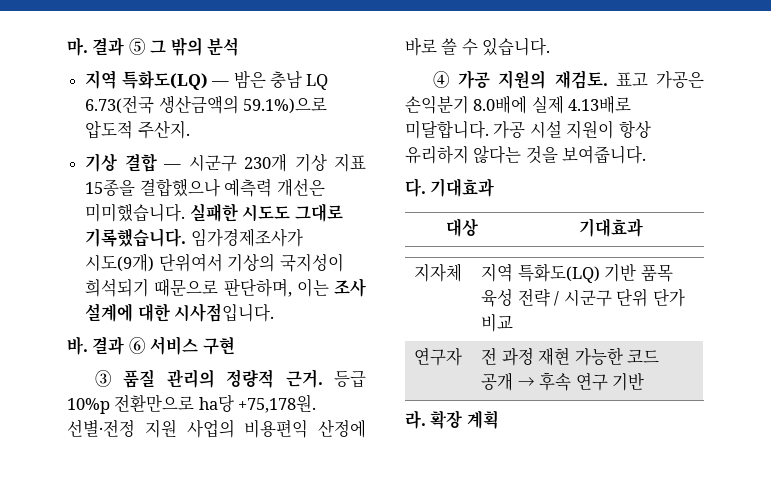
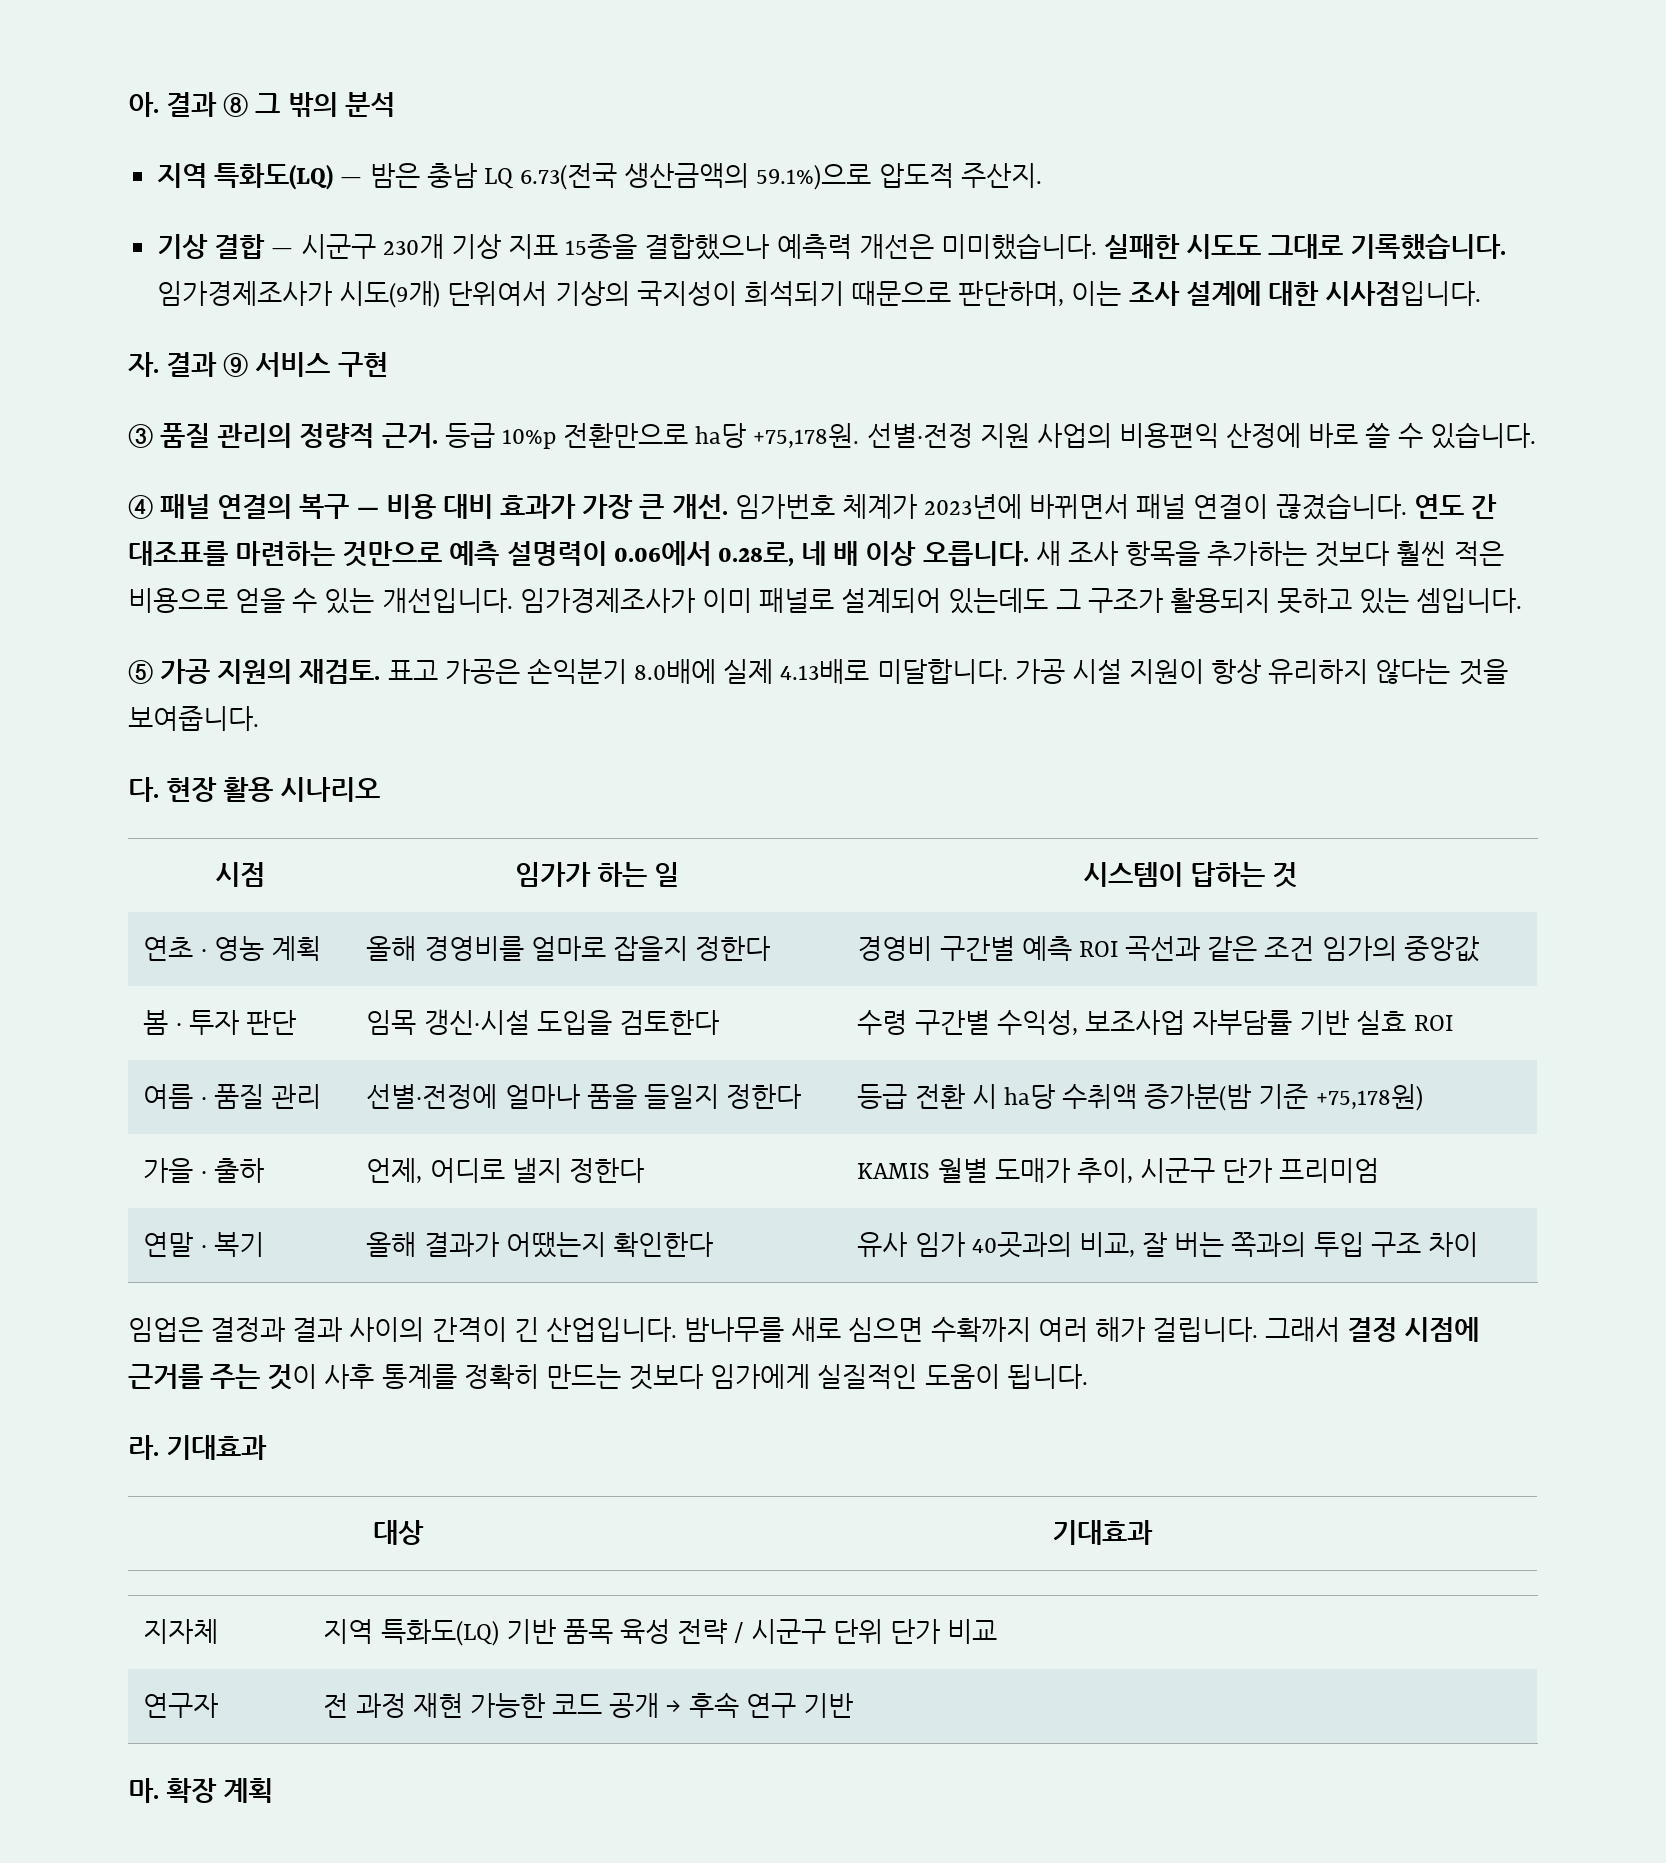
[67,37,146,56] 마. 결과 ⑤ -> [128,92,249,117] 아. 결과 ⑧
[67,336,146,355] 바. 결과 ⑥ -> [128,352,249,377] 자. 결과 ⑨
(450, 79) none -> [160,493,1497,520] [128,541,1504,567] [128,588,1523,614] [128,660,153,684] 패널 연결의 복구 — 비용 대비 효과가 가장 큰 개선. 임가번호 체계가 2023년에 바뀌면서 패널 연결이 끊겼습니다. 연도 간 대조표를 마련하는 것만으로 예측 설명력이 0.06에서 0.28로, 네 배 이상 오릅니다. 새 조사 항목을 추가하는 것보다 훨씬 적은 비용으로 얻을 수 있는 개선입니다. 임가경제조사가 이미 패널로 설계되어 있는데도 그 구조가 활용되지 못하고 있는 셈입니다. // ⑤
(426, 187) none -> [166,777,381,802] [215,862,265,887] [514,862,680,887] [1082,862,1298,888] [143,936,321,961] [366,936,771,961] [857,936,1479,962] [143,1010,296,1035] [366,1009,719,1035] [857,1010,1453,1036] [143,1084,321,1109] [366,1084,802,1109] [857,1084,1423,1111] [143,1158,264,1183] [366,1158,644,1184] [857,1158,1380,1184] [143,1232,264,1257] [366,1232,713,1258] [857,1232,1478,1258] [128,1317,1480,1342] [128,1364,1088,1390] [128,1435,159,1460] 현장 활용 시나리오 // 시점 | 임가가 하는 일 | 시스템이 답하는 것 // 연초 · 영농 계획 | 올해 경영비를 얼마로 잡을지 정한다 | 경영비 구간별 예측 ROI 곡선과 같은 조건 임가의 중앙값 // 봄 · 투자 판단 | 임목 갱신·시설 도입을 검토한다 | 수령 구간별 수익성, 보조사업 자부담률 기반 실효 ROI // 여름 · 품질 관리 | 선별·전정에 얼마나 품을 들일지 정한다 | 등급 전환 시 ha당 수취액 증가분(밤 기준 +75,178원) // 가을 · 출하 | 언제, 어디로 낼지 정한다 | KAMIS 월별 도매가 추이, 시군구 단가 프리미엄 // 연말 · 복기 | 올해 결과가 어땠는지 확인한다 | 유사 임가 40곳과의 비교, 잘 버는 쪽과의 투입 구조 차이 // 임업은 결정과 결과 사이의 간격이 긴 산업입니다. 밤나무를 새로 심으면 수확까지 여러 해가 걸립니다. 그래서 결정 시점에 근거를 주는 것이 사후 통계를 정확히 만드는 것보다 임가에게 실질적인 도움이 됩니다. // 라.
[405,410,426,429] 라. -> [128,1778,159,1803] 마.

